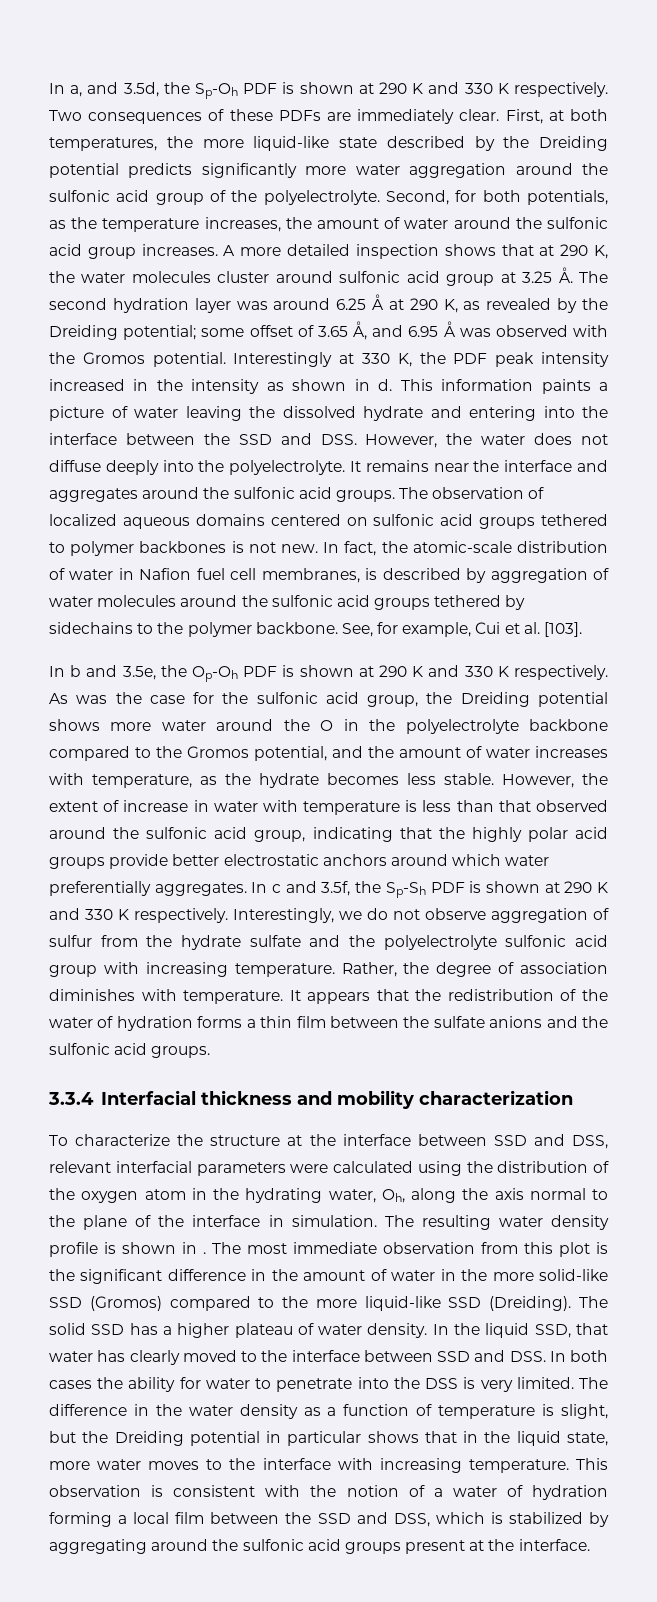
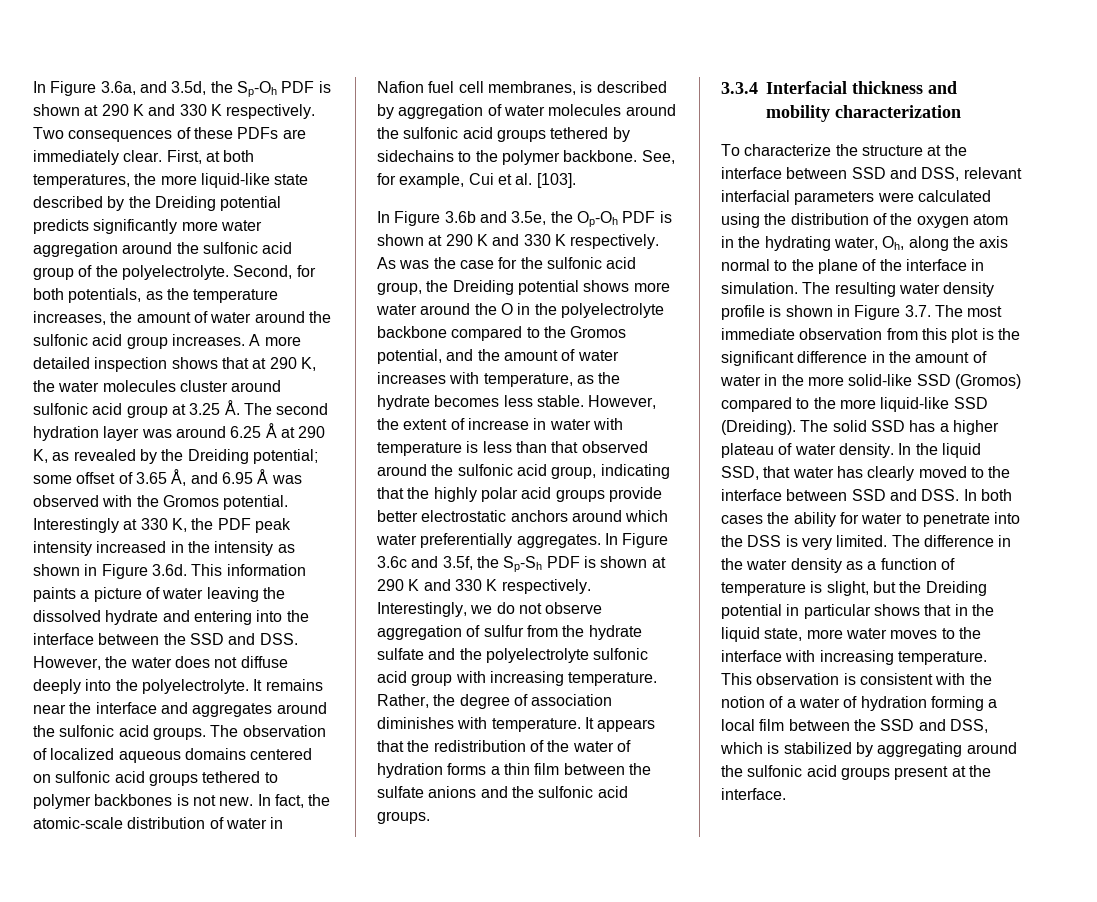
[49,83,83,97] In a, -> [33,81,136,96] In Figure 3.6a,
[378,379,393,391] d. -> [101,564,187,579] Figure 3.6d.
[70,665,82,677] b -> [394,211,476,226] Figure 3.6b
[272,884,282,893] c -> [622,533,669,548] [377,556,407,568] Figure 3.6c
[203,1252,206,1254] . -> [854,305,931,320] Figure 3.7.

